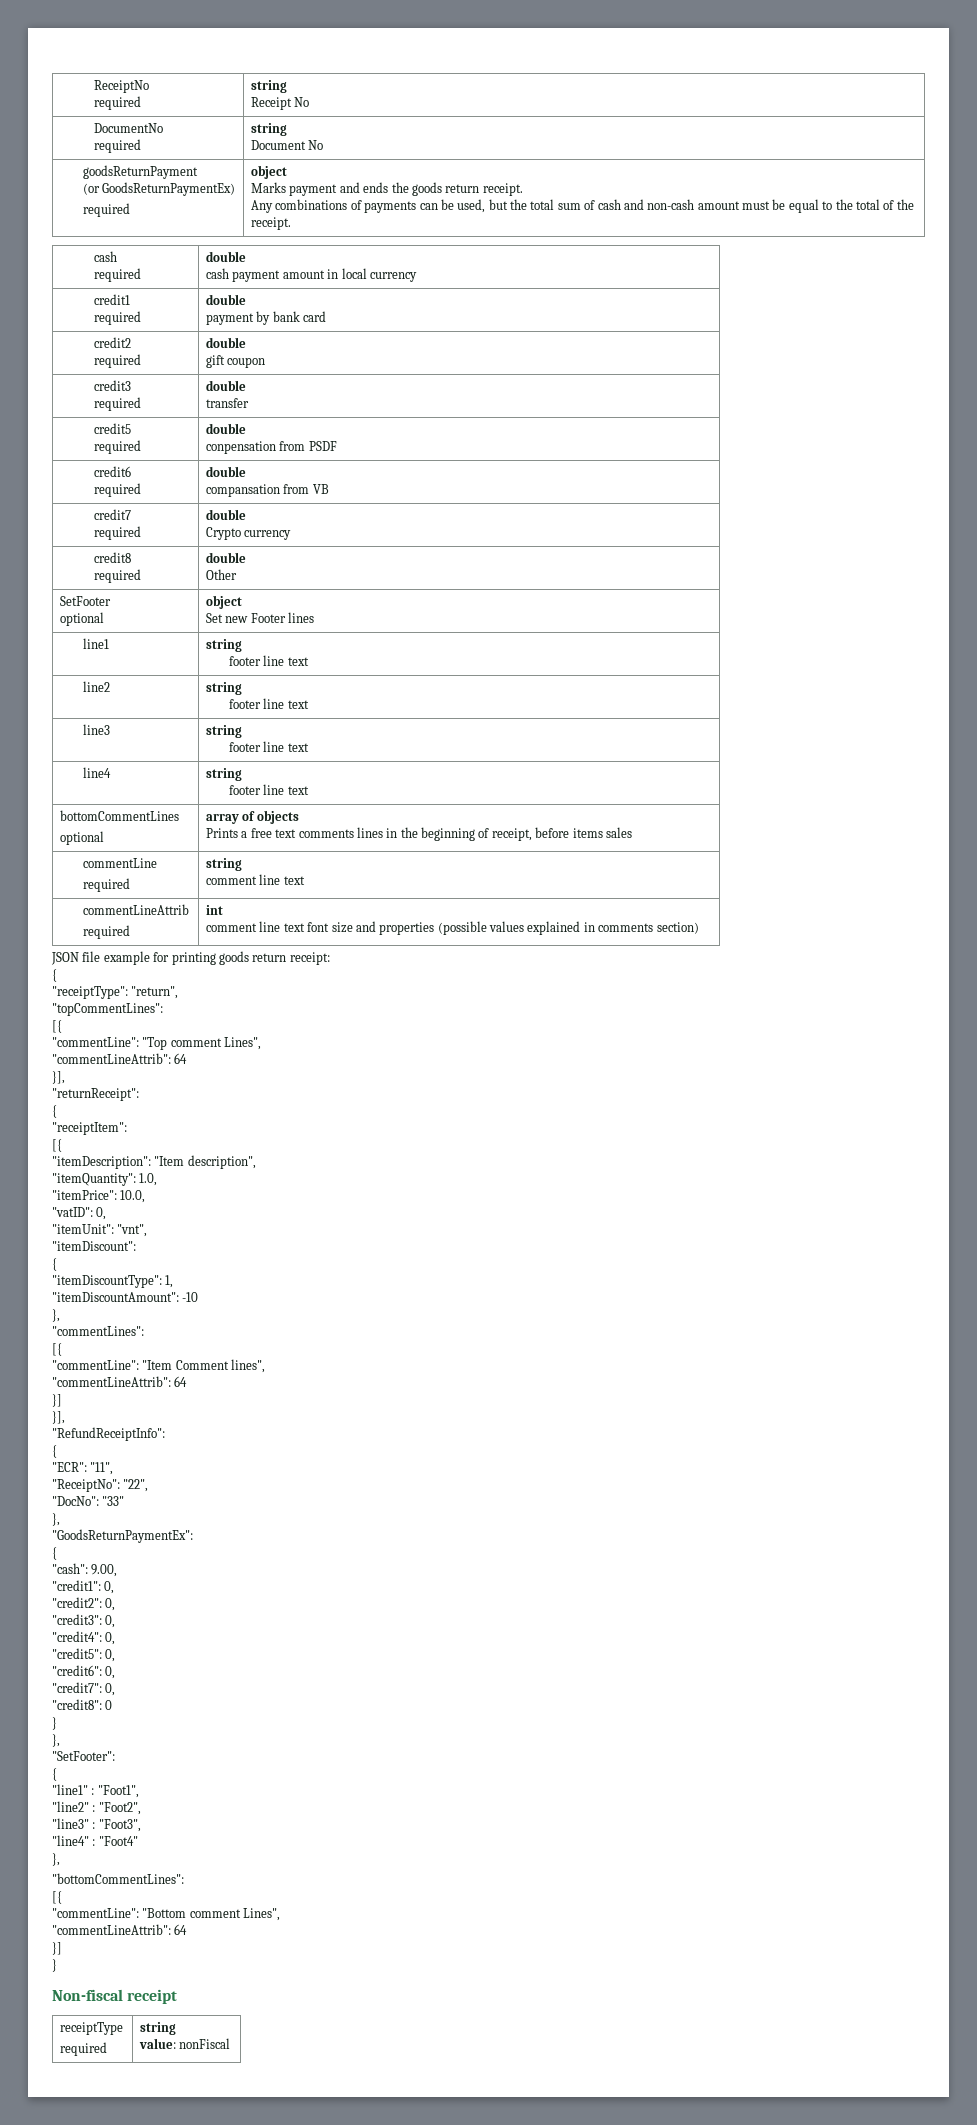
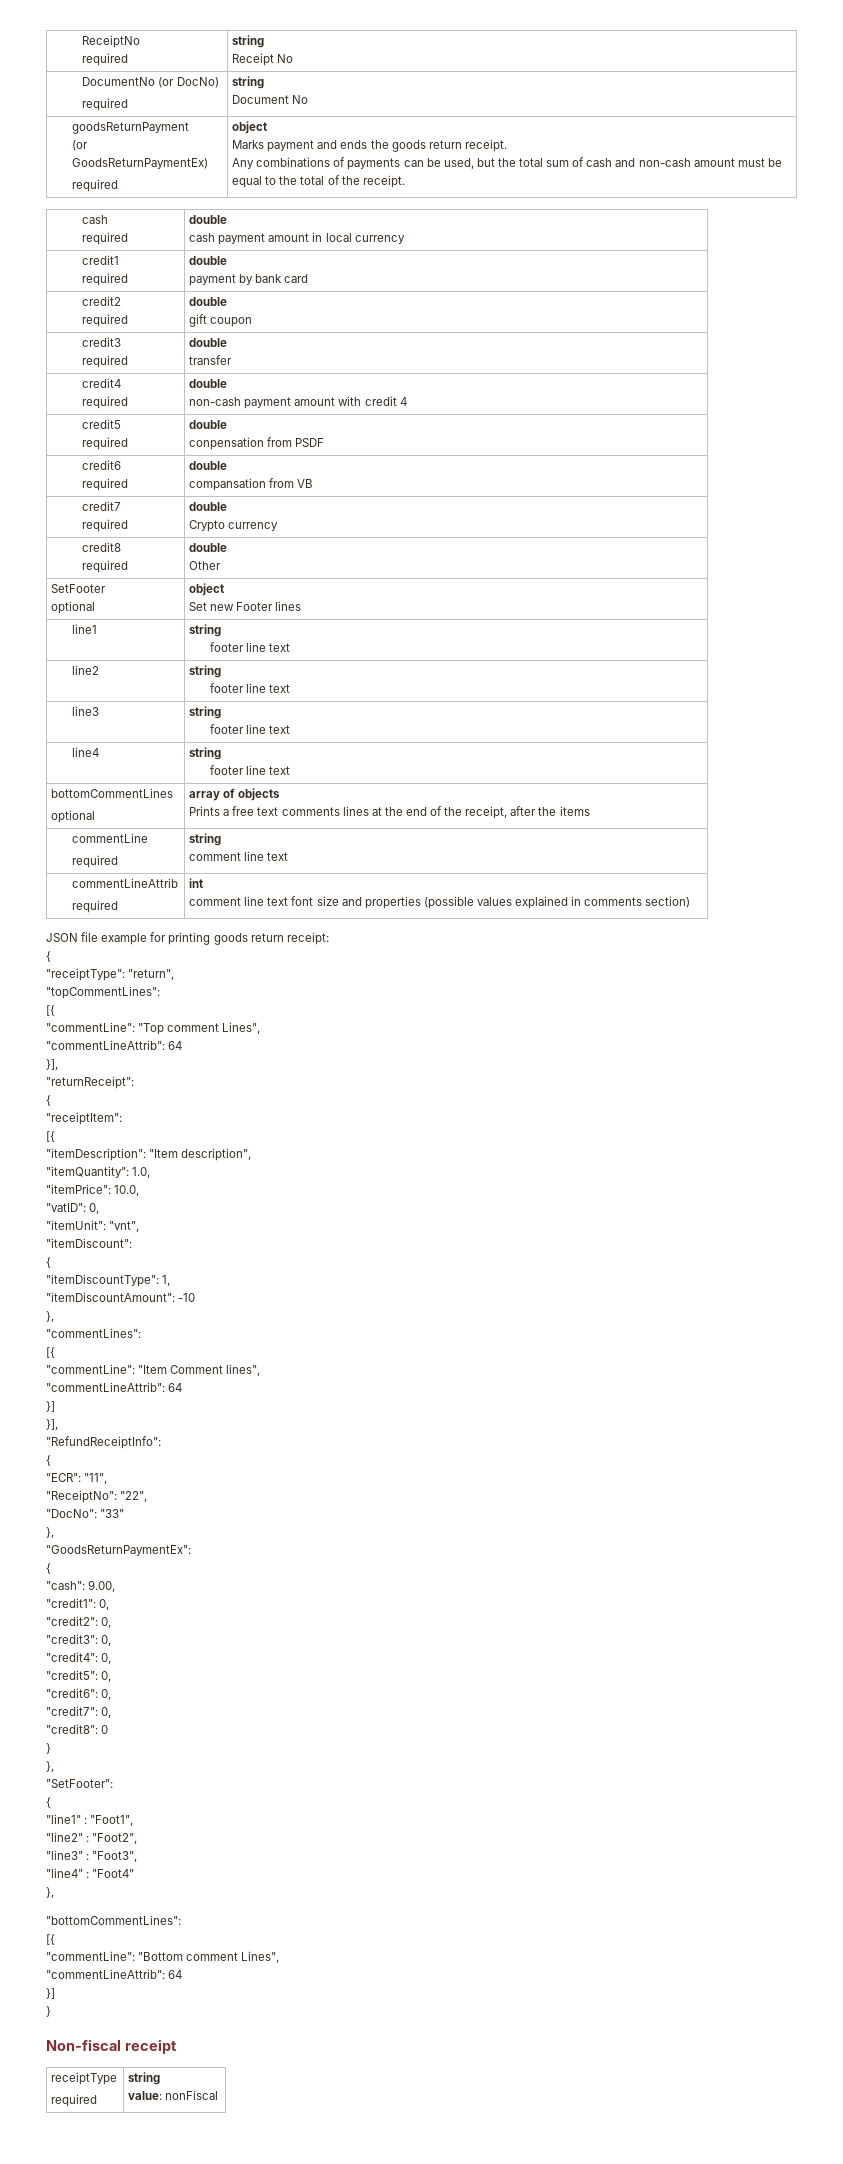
(164, 128) none -> [158,77,219,88] (or DocNo)
(250, 403) none -> [82,378,122,388] [82,396,129,409] [189,379,228,388] [189,396,407,409] // credit4 // required | double // non-cash payment amount with credit 4
[386,827,570,841] in the beginning of receipt, before -> [371,806,557,819] at the end of the receipt, after the
[605,827,632,838] sales -> (590, 811) none

